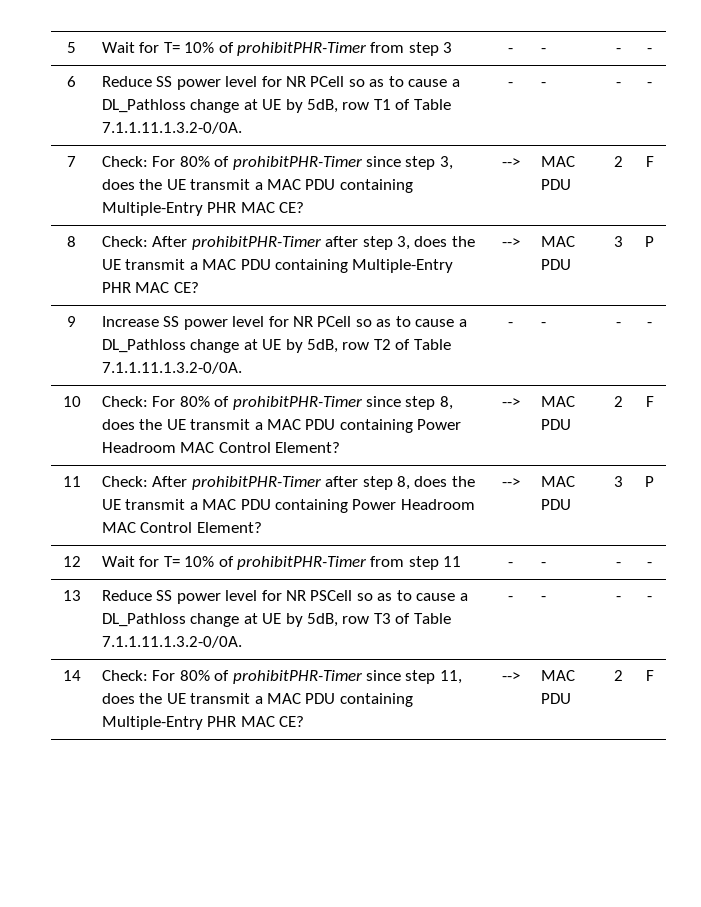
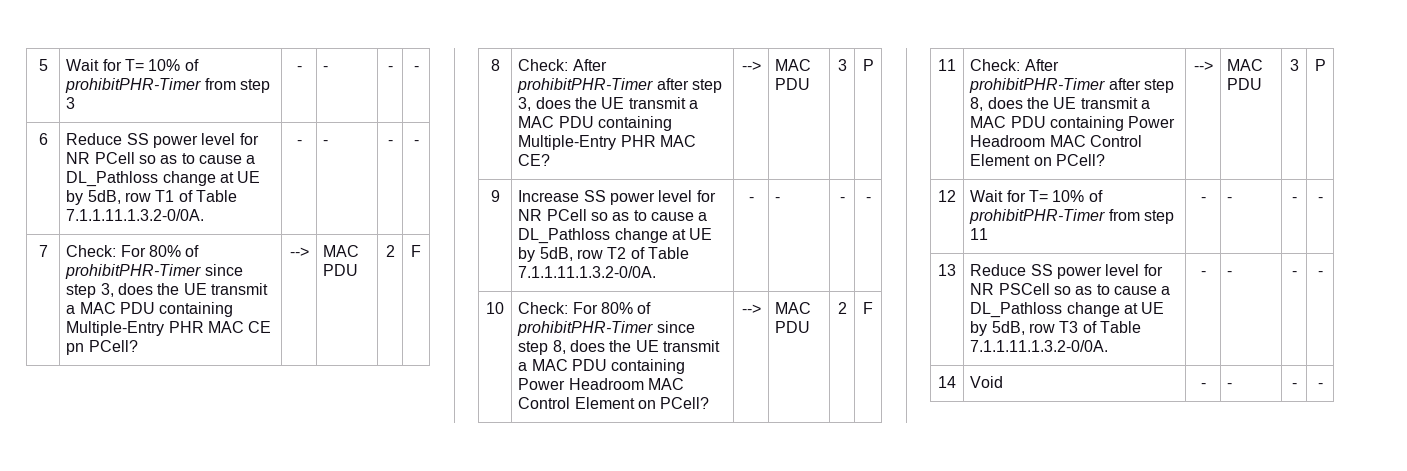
[279,202,305,213] CE? -> [248,321,272,333] [66,340,138,355] CE pn PCell?
[275,442,341,453] Element? -> [574,397,710,409] Element on PCell?
[196,522,262,533] Element? -> [970,154,1106,166] Element on PCell?
[101,670,462,684] [101,693,413,707] [101,716,305,730] [501,672,520,681] [540,670,575,681] [540,693,571,704] [613,670,623,681] [645,670,654,681] Check: For 80% of prohibitPHR-Timer since step 11, does the UE transmit a MAC PDU containing Multiple-Entry PHR MAC CE? | --> | MAC PDU | 2 | F -> [970,376,1004,388] [1200,383,1206,388] [1227,383,1233,388] [1291,383,1297,388] [1317,383,1323,388] Void | - | - | - | -

